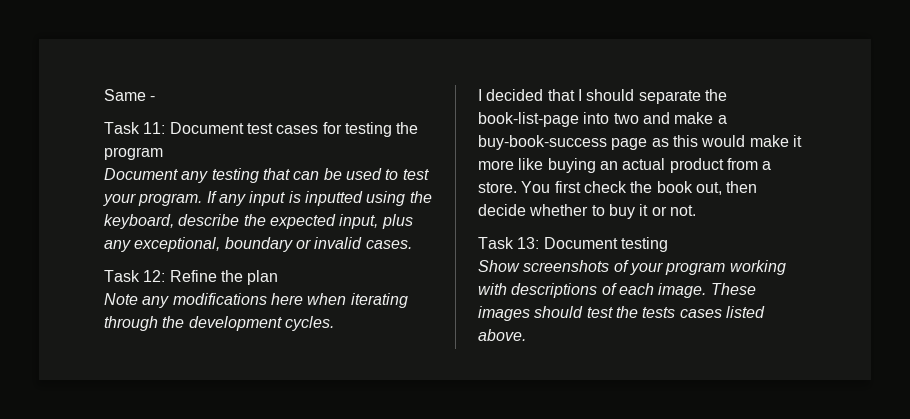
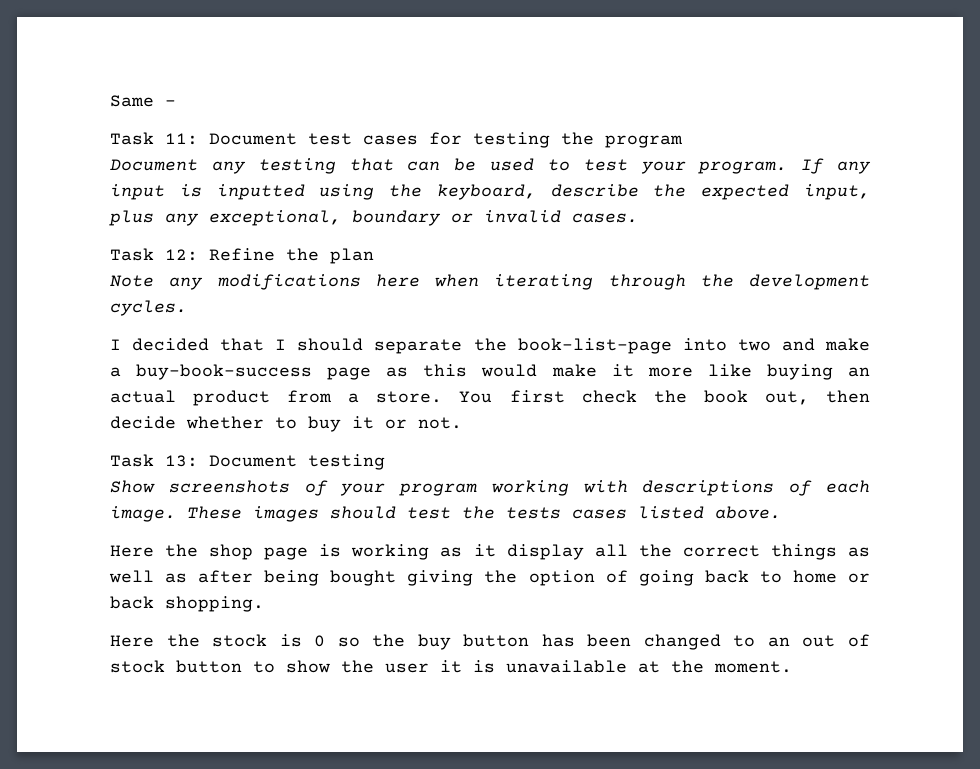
(526, 335) none -> [110,544,871,560] [109,570,871,586] [110,596,264,612] [110,634,870,650] [110,660,792,673] // Here the shop page is working as it display all the correct things as well as after being bought giving the option of going back to home or back shopping. // Here the stock is 0 so the buy button has been changed to an out of stock button to show the user it is unavailable at the moment.

